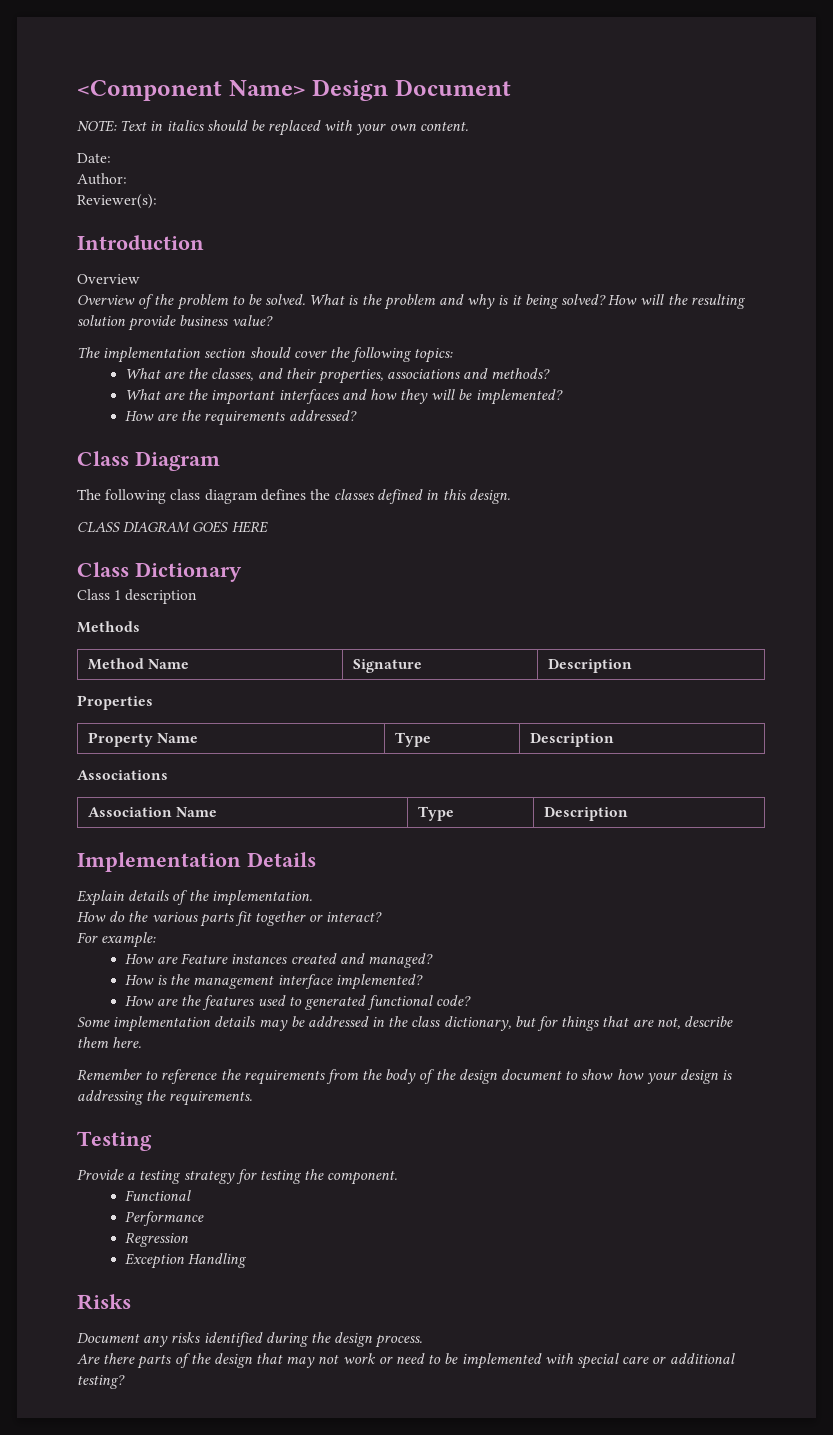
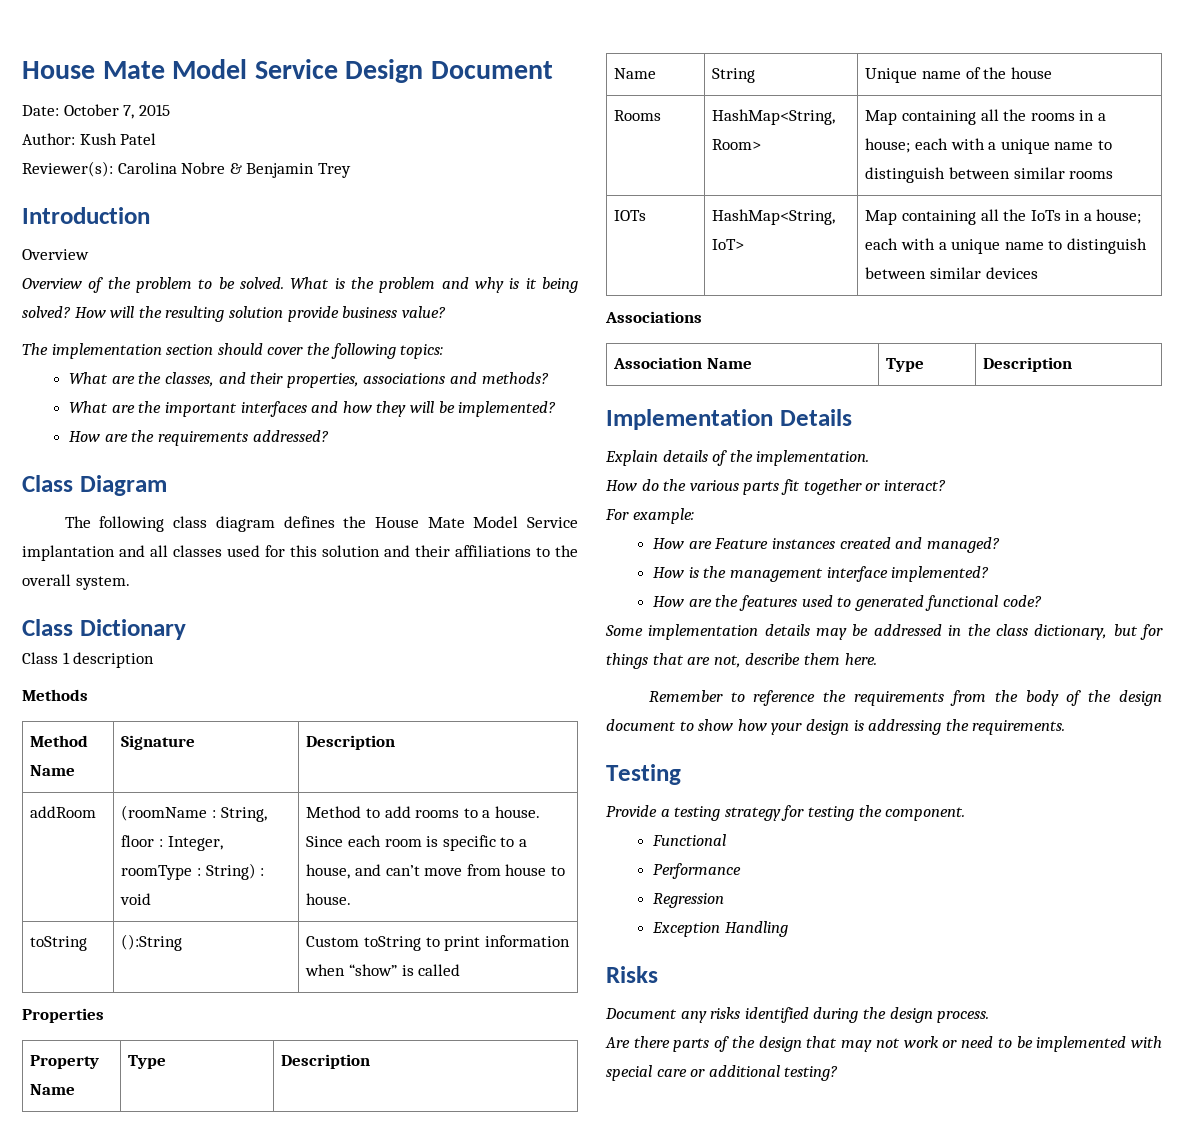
[77,79,511,101] [77,120,468,136] [77,153,111,163] <Component Name> Design Document // NOTE: Text in italics should be replaced with your own content. // Date: -> [22,59,553,83] [22,104,170,119] House Mate Model Service Design Document // Date: October 7, 2015
(127, 179) none -> [79,133,157,145] Kush Patel
(157, 201) none -> [117,162,351,178] Carolina Nobre & Benjamin Trey
[334,489,510,504] [77,521,268,533] classes defined in this design. // CLASS DIAGRAM GOES HERE -> [374,516,578,528] [22,545,578,561] [22,574,130,590] House Mate Model Service implantation and all classes used for this solution and their affiliations to the overall system.
(632, 666) none -> [30,806,97,818] [121,805,267,822] [121,835,223,851] [121,863,265,880] [120,893,152,905] [306,806,540,818] [306,835,527,851] [306,864,565,879] [306,893,352,905] [30,936,88,951] [121,934,183,951] [306,935,570,951] [305,964,461,976] // addRoom | (roomName : String, floor : Integer, roomType : String) : void | Method to add rooms to a house. Since each room is specific to a house, and can’t move from house to house. // toString | ():String | Custom toString to print information when “show” is called
(614, 740) none -> [614,68,657,79] [712,68,756,83] [865,67,1052,83] [614,110,662,121] [712,109,836,125] [712,139,762,150] [865,109,1106,125] [865,138,1112,154] [865,167,1114,183] [614,210,647,221] [712,209,836,225] [712,239,745,250] [865,209,1142,225] [865,238,1147,254] [865,267,1038,279] // Name | String | Unique name of the house // Rooms | HashMap<String, Room> | Map containing all the rooms in a house; each with a unique name to distinguish between similar rooms // IOTs | HashMap<String, IoT> | Map containing all the IoTs in a house; each with a unique name to distinguish between similar devices

